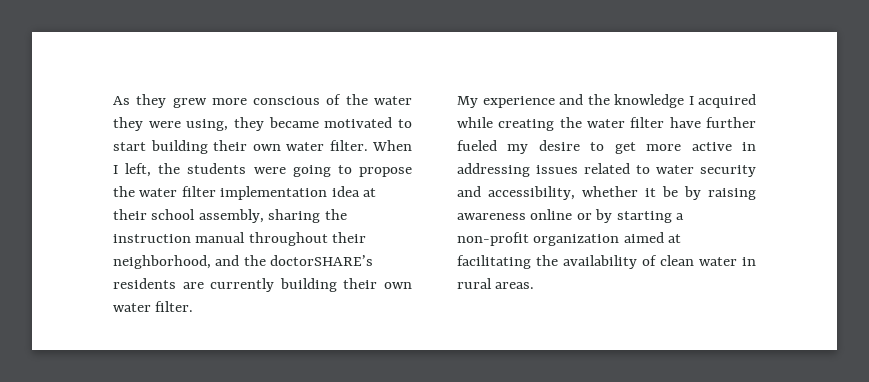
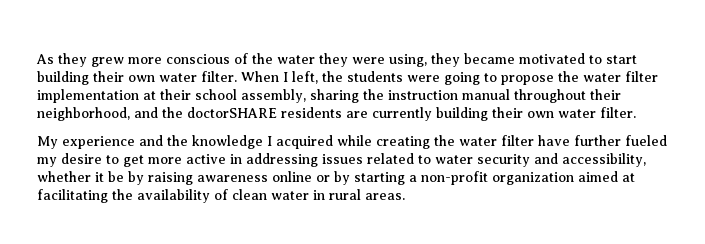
[331,186,360,197] idea -> (139, 96) none
[270,255,374,266] doctorSHARE’s -> [187,107,277,118] doctorSHARE

